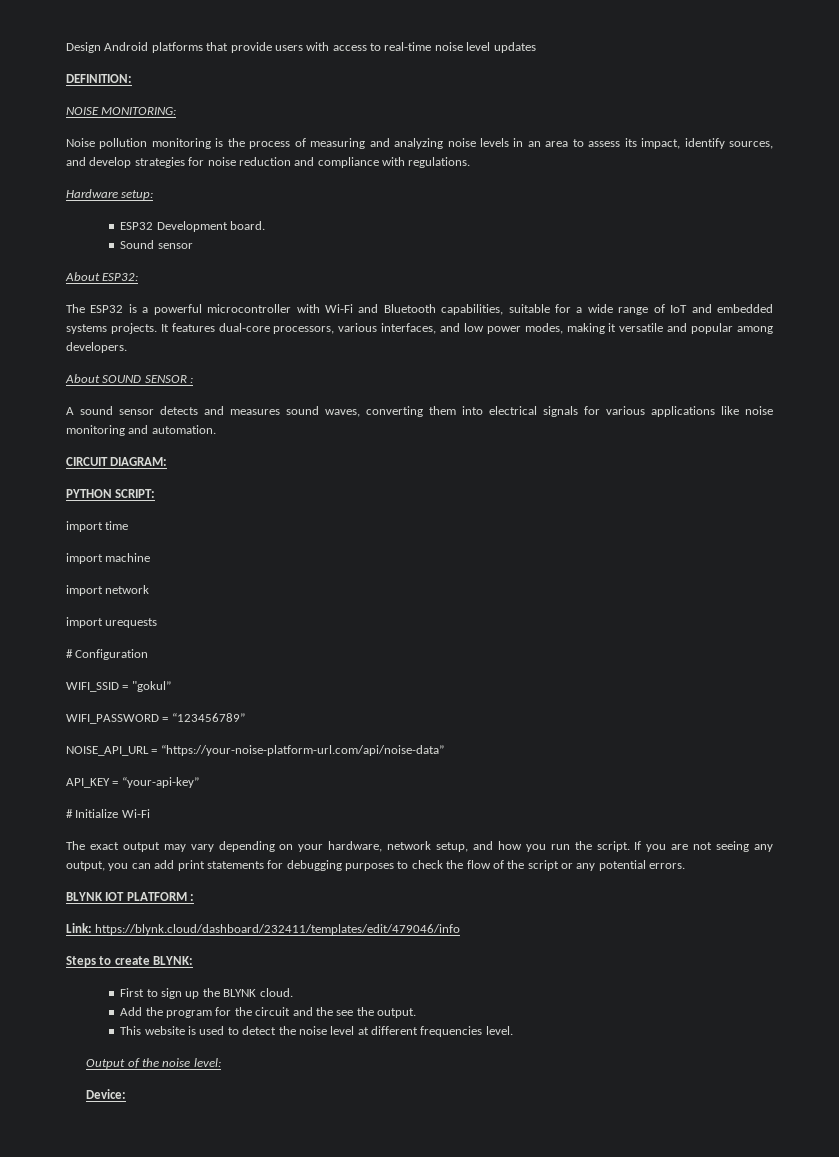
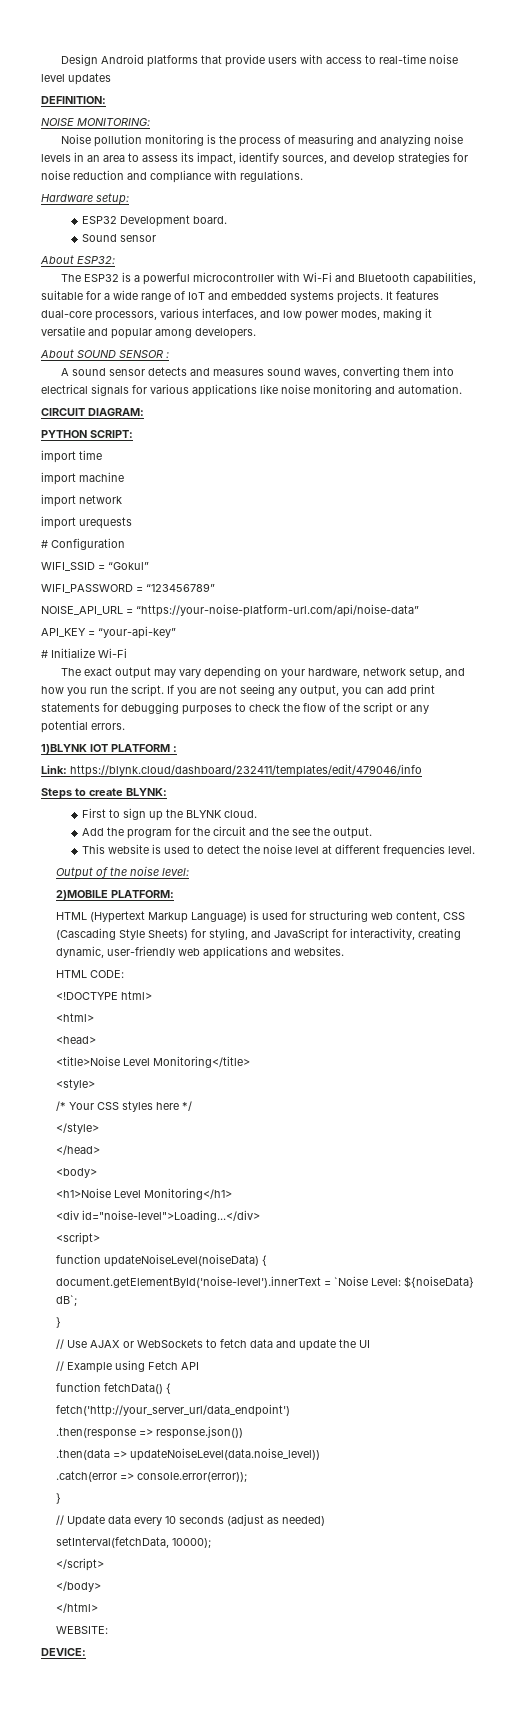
[131,681,171,692] "gokul” -> [108,562,149,570] “Gokul”
[66,892,103,901] BLYNK -> [41,744,87,754] 1)BLYNK
[86,1089,127,1099] Device: -> [55,890,174,900] [55,910,465,923] [55,928,461,941] [55,946,344,959] [55,970,124,978] [55,991,152,1000] [55,1013,94,1022] [55,1036,96,1044] [55,1056,250,1068] [55,1079,95,1090] [55,1101,192,1112] [55,1123,99,1134] [55,1145,100,1155] [55,1168,97,1178] [55,1188,232,1200] [55,1210,260,1222] [55,1232,100,1245] [55,1254,267,1267] [55,1276,474,1288] [55,1295,77,1306] [55,1317,61,1328] [55,1339,370,1351] [55,1360,199,1373] [55,1382,171,1394] [55,1404,290,1417] [55,1426,243,1439] [55,1448,320,1461] [55,1471,247,1482] [55,1493,61,1504] [55,1514,325,1527] [55,1537,211,1548] [55,1558,104,1571] [55,1581,101,1592] [55,1603,98,1613] [55,1626,108,1634] [41,1648,86,1656] 2)MOBILE PLATFORM: // HTML (Hypertext Markup Language) is used for structuring web content, CSS (Cascading Style Sheets) for styling, and JavaScript for interactivity, creating dynamic, user-friendly web applications and websites. // HTML CODE: // <!DOCTYPE html> // <html> // <head> // <title>Noise Level Monitoring</title> // <style> // /* Your CSS styles here */ // </style> // </head> // <body> // <h1>Noise Level Monitoring</h1> // <div id="noise-level">Loading...</div> // <script> // function updateNoiseLevel(noiseData) { // document.getElementById('noise-level').innerText = `Noise Level: ${noiseData} dB`; // } // // Use AJAX or WebSockets to fetch data and update the UI // // Example using Fetch API // function fetchData() { // fetch('http://your_server_url/data_endpoint') // .then(response => response.json()) // .then(data => updateNoiseLevel(data.noise_level)) // .catch(error => console.error(error)); // } // // Update data every 10 seconds (adjust as needed) // setInterval(fetchData, 10000); // </script> // </body> // </html> // WEBSITE: // DEVICE:

